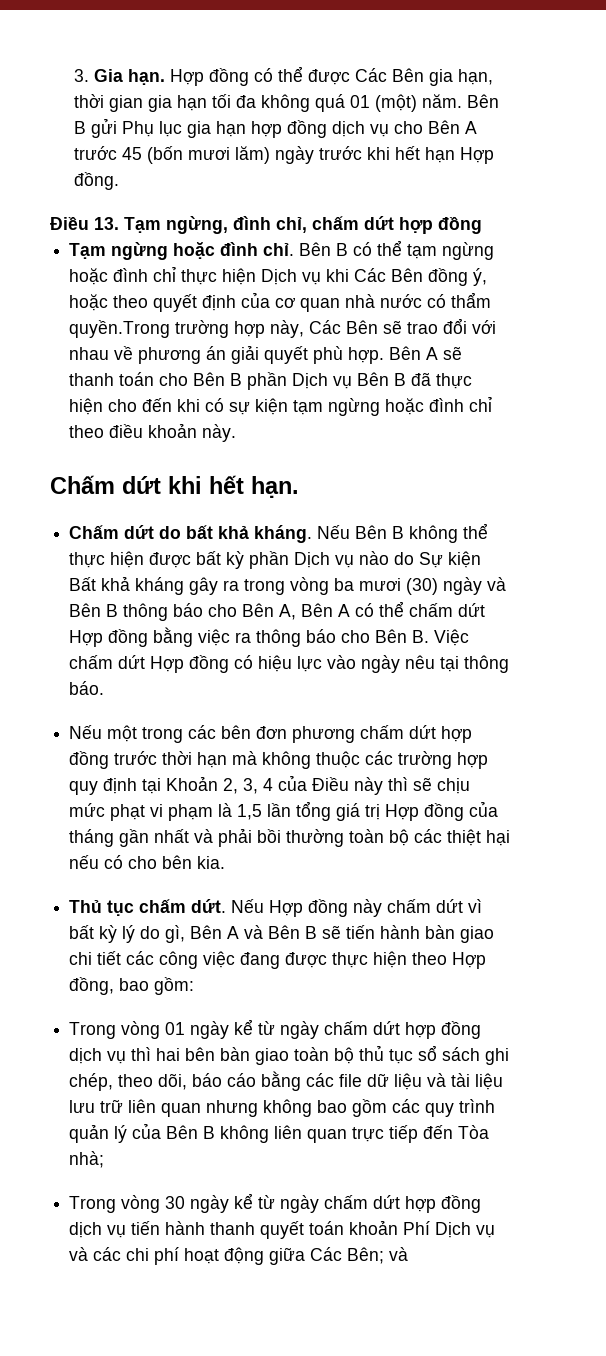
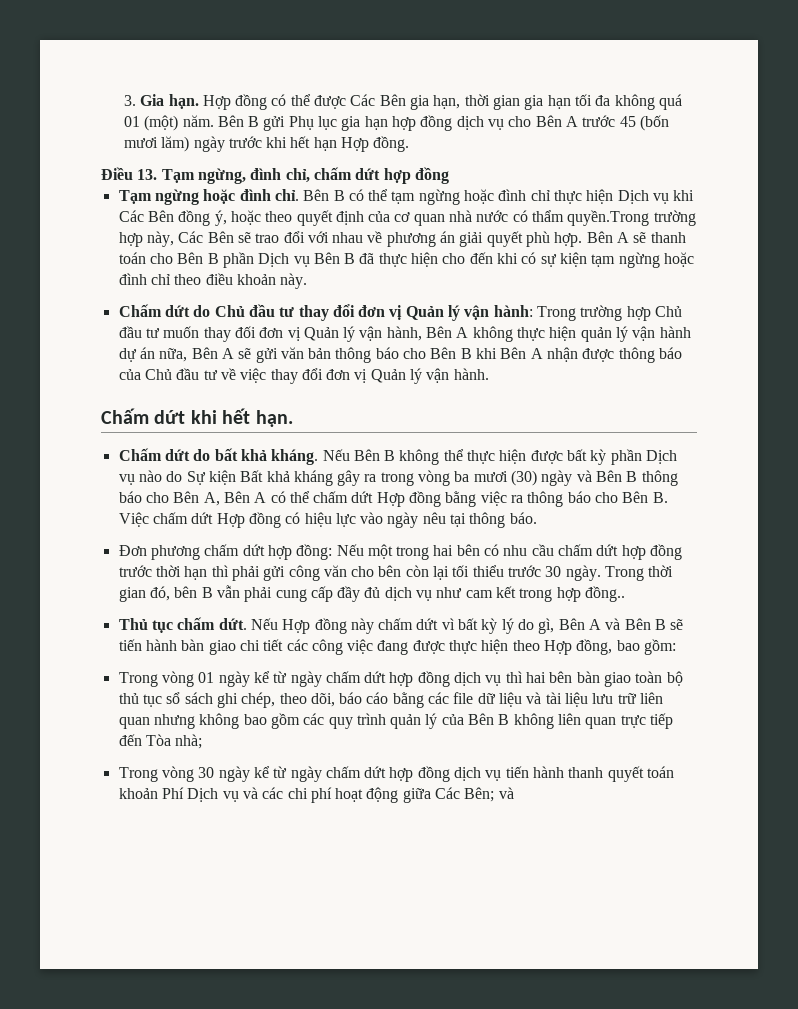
(237, 433) none -> [118,304,683,321] [118,326,691,342] [118,347,682,363] [118,368,489,384] // Chấm dứt do Chủ đầu tư thay đổi đơn vị Quản lý vận hành: Trong trường hợp Chủ đầu tư muốn thay đối đơn vị Quản lý vận hành, Bên A không thực hiện quản lý vận hành dự án nữa, Bên A sẽ gửi văn bản thông báo cho Bên B khi Bên A nhận được thông báo của Chủ đầu tư về việc thay đổi đơn vị Quản lý vận hành.
[69,725,356,743] Nếu một trong các bên đơn phương -> [118,544,554,560] Đơn phương chấm dứt hợp đồng: Nếu một trong hai bên có nhu cầu
[232,751,489,769] [69,775,471,795] [69,801,499,821] [69,828,511,847] [69,855,226,869] mà không thuộc các trường hợp quy định tại Khoản 2, 3, 4 của Điều này thì sẽ chịu mức phạt vi phạm là 1,5 lần tổng giá trị Hợp đồng của tháng gần nhất và phải bồi thường toàn bộ các thiệt hại nếu có cho bên kia. -> [211,565,674,581] [118,585,626,602] thì phải gửi công văn cho bên còn lại tối thiểu trước 30 ngày. Trong thời gian đó, bên B vẫn phải cung cấp đầy đủ dịch vụ như cam kết trong hợp đồng..

